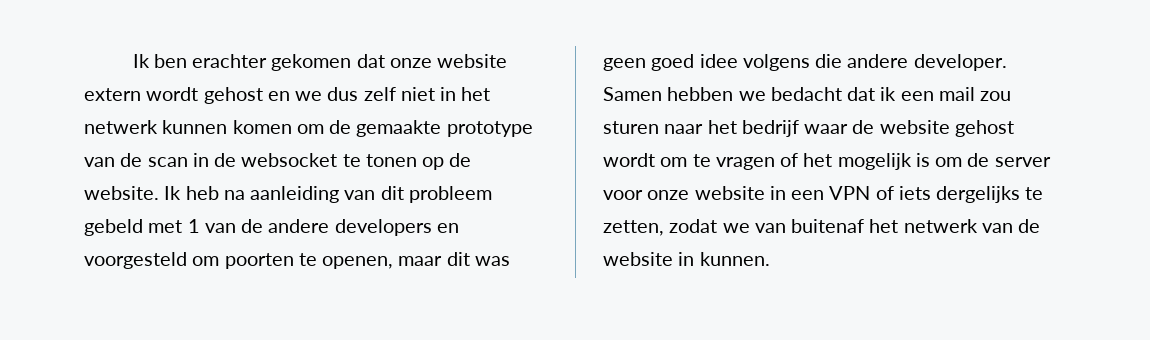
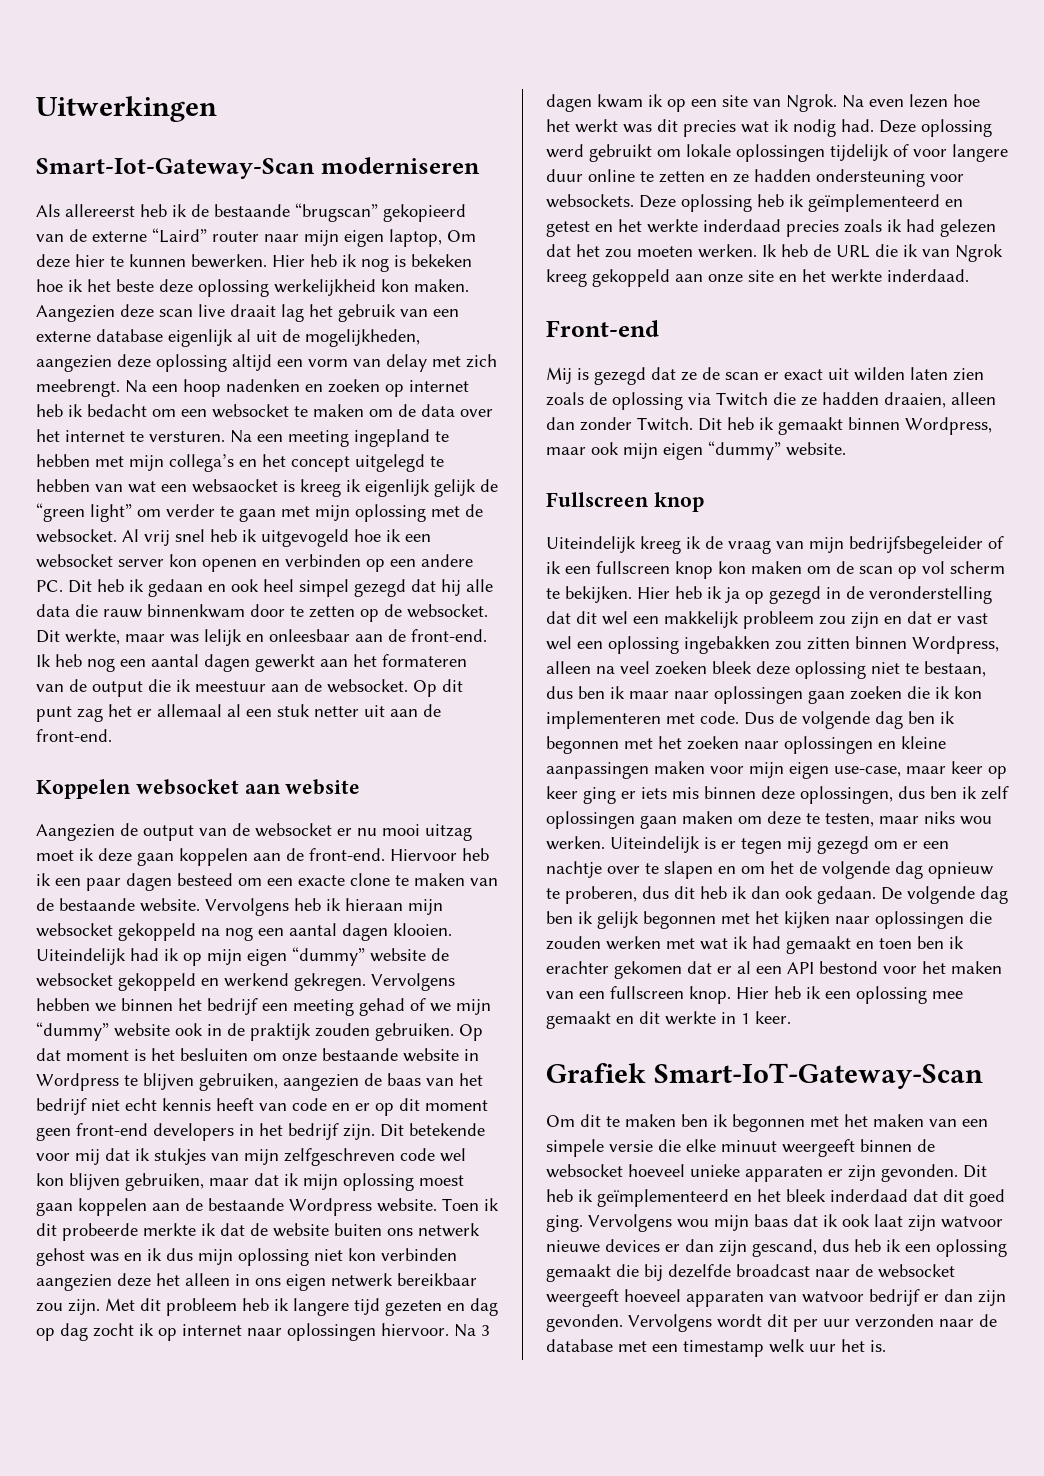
[132,54,508,71] [84,87,491,104] [84,120,533,137] [84,153,472,170] [84,186,492,203] [84,219,459,236] [84,252,510,269] [603,54,1007,71] [603,87,1012,101] [603,120,1014,137] [603,153,1051,170] [603,186,1044,203] [603,219,1041,236] [603,252,770,266] Ik ben erachter gekomen dat onze website extern wordt gehost en we dus zelf niet in het netwerk kunnen komen om de gemaakte prototype van de scan in de websocket te tonen op de website. Ik heb na aanleiding van dit probleem gebeld met 1 van de andere developers en voorgesteld om poorten te openen, maar dit was geen goed idee volgens die andere developer. Samen hebben we bedacht dat ik een mail zou sturen naar het bedrijf waar de website gehost wordt om te vragen of het mogelijk is om de server voor onze website in een VPN of iets dergelijks te zetten, zodat we van buitenaf het netwerk van de website in kunnen. -> [36,96,217,122] [36,157,480,179] [36,203,466,222] [36,228,476,247] [36,254,472,272] [36,279,469,297] [36,304,459,322] [36,329,420,347] [36,354,497,372] [36,379,469,397] [36,404,493,418] [36,429,449,447] [36,454,444,472] [36,479,498,497] [36,503,483,522] [36,529,431,547] [36,554,473,572] [36,579,493,597] [36,604,488,622] [36,629,487,646] [36,654,467,672] [36,679,463,697] [36,704,441,722] [36,729,112,742] [36,779,361,799] [36,823,472,841] [36,848,489,866] [36,873,498,891] [36,898,443,916] [36,923,452,941] [36,947,449,966] [36,973,455,991] [36,998,491,1016] [36,1022,483,1041] [36,1048,479,1062] [36,1073,483,1091] [36,1098,488,1116] [36,1123,485,1141] [36,1148,466,1166] [36,1173,464,1191] [36,1198,499,1216] [36,1223,480,1241] [36,1248,457,1266] [36,1273,477,1291] [36,1298,498,1316] [36,1323,490,1341] [546,94,980,112] [546,119,992,137] [546,144,1008,162] [546,169,964,187] [546,194,963,212] [546,219,996,237] [546,244,1003,262] [546,269,969,287] [546,320,659,337] [546,367,984,385] [546,392,996,410] [546,417,992,435] [546,441,846,460] [546,492,704,512] [546,536,1004,554] [546,561,1005,579] [546,586,992,604] [546,611,988,629] [546,636,999,654] [546,661,986,679] [546,686,982,704] [546,711,955,729] [546,736,946,754] [546,761,1007,779] [546,786,1009,804] [546,811,992,829] [546,836,949,854] [546,861,993,879] [546,886,1008,904] [546,911,992,929] [546,936,964,954] [546,961,1002,979] [546,986,963,1004] [546,1011,791,1029] [546,1063,983,1089] [546,1114,988,1132] [546,1139,935,1157] [546,1164,987,1182] [546,1189,1005,1207] [546,1214,1003,1232] [546,1239,1007,1257] [546,1264,955,1282] [546,1289,1006,1307] [546,1314,997,1332] [546,1339,886,1357] Uitwerkingen // Smart-Iot-Gateway-Scan moderniseren // Als allereerst heb ik de bestaande “brugscan” gekopieerd van de externe “Laird” router naar mijn eigen laptop, Om deze hier te kunnen bewerken. Hier heb ik nog is bekeken hoe ik het beste deze oplossing werkelijkheid kon maken. Aangezien deze scan live draait lag het gebruik van een externe database eigenlijk al uit de mogelijkheden, aangezien deze oplossing altijd een vorm van delay met zich meebrengt. Na een hoop nadenken en zoeken op internet heb ik bedacht om een websocket te maken om de data over het internet te versturen. Na een meeting ingepland te hebben met mijn collega’s en het concept uitgelegd te hebben van wat een websaocket is kreeg ik eigenlijk gelijk de “green light” om verder te gaan met mijn oplossing met de websocket. Al vrij snel heb ik uitgevogeld hoe ik een websocket server kon openen en verbinden op een andere PC. Dit heb ik gedaan en ook heel simpel gezegd dat hij alle data die rauw binnenkwam door te zetten op de websocket. Dit werkte, maar was lelijk en onleesbaar aan de front-end. Ik heb nog een aantal dagen gewerkt aan het formateren van de output die ik meestuur aan de websocket. Op dit punt zag het er allemaal al een stuk netter uit aan de front-end. // Koppelen websocket aan website // Aangezien de output van de websocket er nu mooi uitzag moet ik deze gaan koppelen aan de front-end. Hiervoor heb ik een paar dagen besteed om een exacte clone te maken van de bestaande website. Vervolgens heb ik hieraan mijn websocket gekoppeld na nog een aantal dagen klooien. Uiteindelijk had ik op mijn eigen “dummy” website de websocket gekoppeld en werkend gekregen. Vervolgens hebben we binnen het bedrijf een meeting gehad of we mijn “dummy” website ook in de praktijk zouden gebruiken. Op dat moment is het besluiten om onze bestaande website in Wordpress te blijven gebruiken, aangezien de baas van het bedrijf niet echt kennis heeft van code en er op dit moment geen front-end developers in het bedrijf zijn. Dit betekende voor mij dat ik stukjes van mijn zelfgeschreven code wel kon blijven gebruiken, maar dat ik mijn oplossing moest gaan koppelen aan de bestaande Wordpress website. Toen ik dit probeerde merkte ik dat de website buiten ons netwerk gehost was en ik dus mijn oplossing niet kon verbinden aangezien deze het alleen in ons eigen netwerk bereikbaar zou zijn. Met dit probleem heb ik langere tijd gezeten en dag op dag zocht ik op internet naar oplossingen hiervoor. Na 3 dagen kwam ik op een site van Ngrok. Na even lezen hoe het werkt was dit precies wat ik nodig had. Deze oplossing werd gebruikt om lokale oplossingen tijdelijk of voor langere duur online te zetten en ze hadden ondersteuning voor websockets. Deze oplossing heb ik geïmplementeerd en getest en het werkte inderdaad precies zoals ik had gelezen dat het zou moeten werken. Ik heb de URL die ik van Ngrok kreeg gekoppeld aan onze site en het werkte inderdaad. // Front-end // Mij is gezegd dat ze de scan er exact uit wilden laten zien zoals de oplossing via Twitch die ze hadden draaien, alleen dan zonder Twitch. Dit heb ik gemaakt binnen Wordpress, maar ook mijn eigen “dummy” website. // Fullscreen knop // Uiteindelijk kreeg ik de vraag van mijn bedrijfsbegeleider of ik een fullscreen knop kon maken om de scan op vol scherm te bekijken. Hier heb ik ja op gezegd in de veronderstelling dat dit wel een makkelijk probleem zou zijn en dat er vast wel een oplossing ingebakken zou zitten binnen Wordpress, alleen na veel zoeken bleek deze oplossing niet te bestaan, dus ben ik maar naar oplossingen gaan zoeken die ik kon implementeren met code. Dus de volgende dag ben ik begonnen met het zoeken naar oplossingen en kleine aanpassingen maken voor mijn eigen use-case, maar keer op keer ging er iets mis binnen deze oplossingen, dus ben ik zelf oplossingen gaan maken om deze te testen, maar niks wou werken. Uiteindelijk is er tegen mij gezegd om er een nachtje over te slapen en om het de volgende dag opnieuw te proberen, dus dit heb ik dan ook gedaan. De volgende dag ben ik gelijk begonnen met het kijken naar oplossingen die zouden werken met wat ik had gemaakt en toen ben ik erachter gekomen dat er al een API bestond voor het maken van een fullscreen knop. Hier heb ik een oplossing mee gemaakt en dit werkte in 1 keer. // Grafiek Smart-IoT-Gateway-Scan // Om dit te maken ben ik begonnen met het maken van een simpele versie die elke minuut weergeeft binnen de websocket hoeveel unieke apparaten er zijn gevonden. Dit heb ik geïmplementeerd en het bleek inderdaad dat dit goed ging. Vervolgens wou mijn baas dat ik ook laat zijn watvoor nieuwe devices er dan zijn gescand, dus heb ik een oplossing gemaakt die bij dezelfde broadcast naar de websocket weergeeft hoeveel apparaten van watvoor bedrijf er dan zijn gevonden. Vervolgens wordt dit per uur verzonden naar de database met een timestamp welk uur het is.

